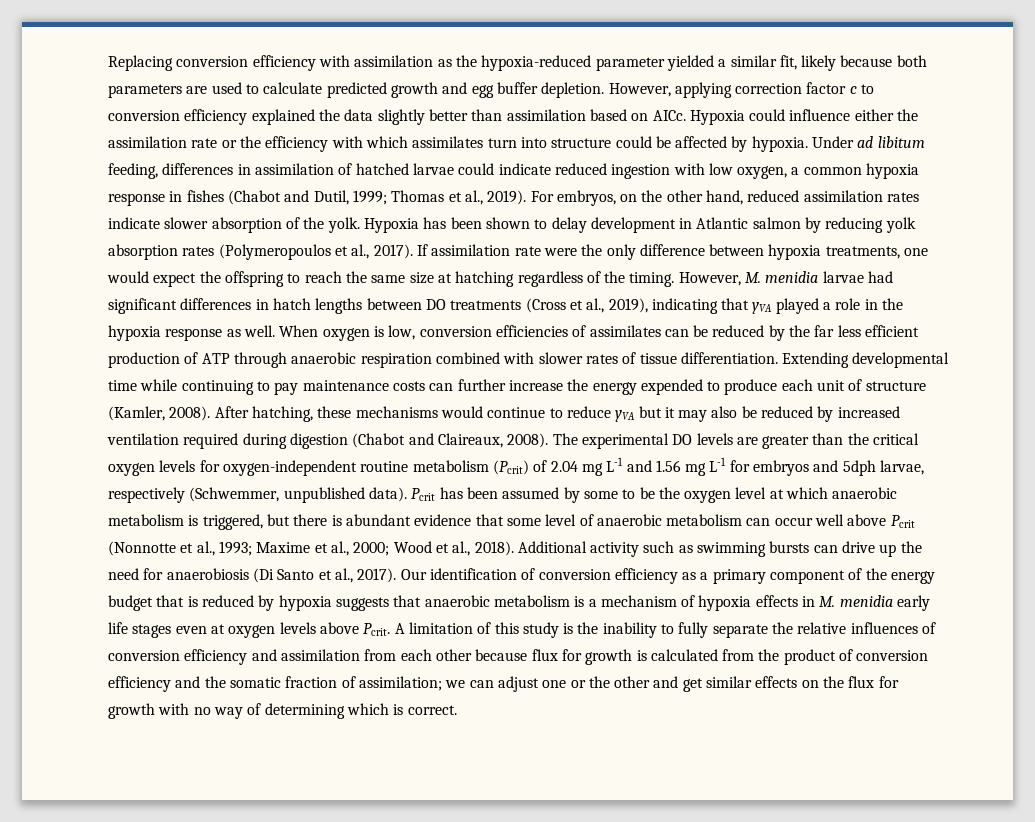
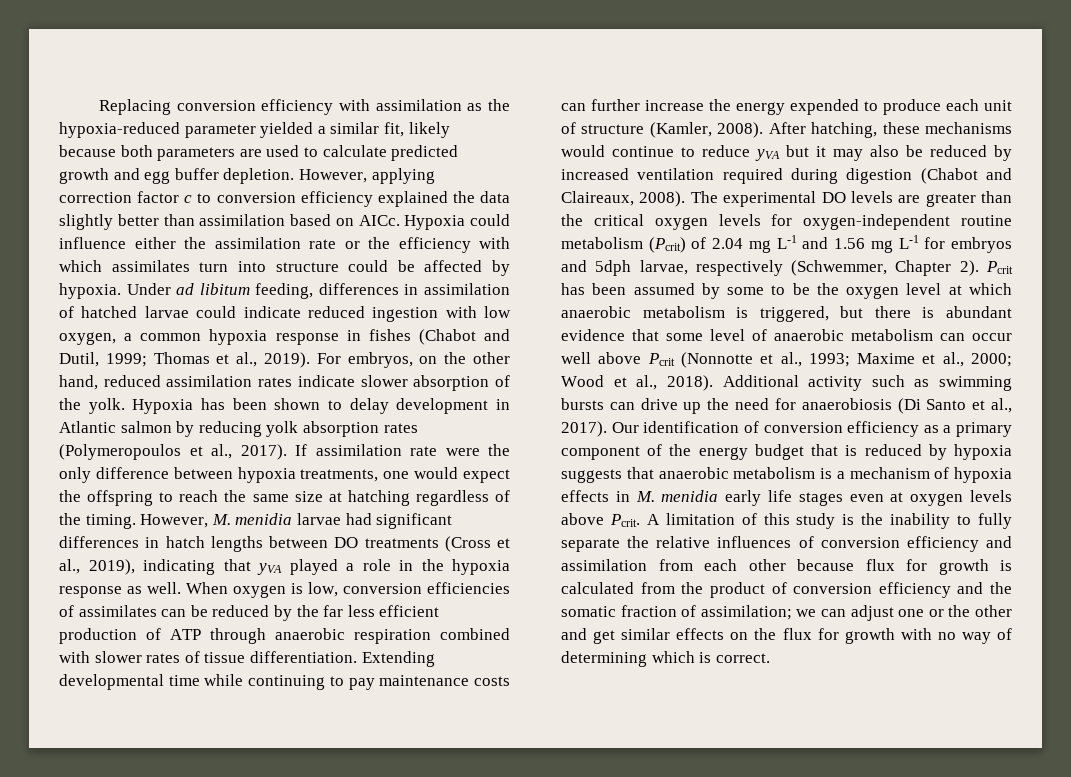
[283,487,407,503] unpublished data). -> [895,260,979,276] Chapter 2).

